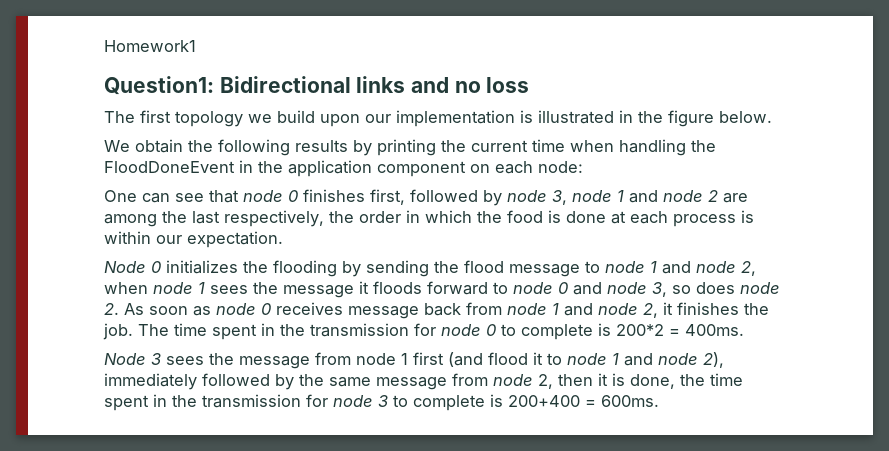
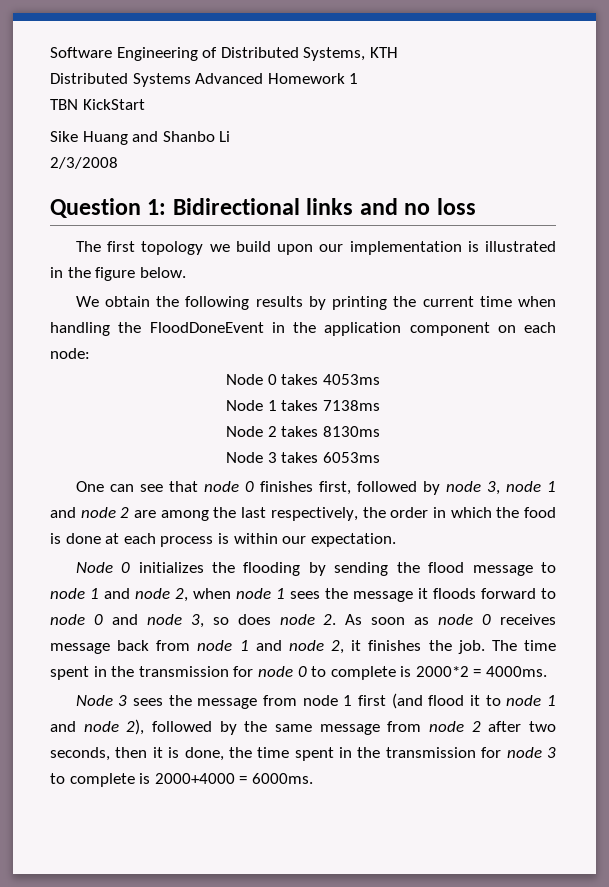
[104,40,196,52] [104,76,214,95] Homework1 // Question1: -> [50,47,398,61] [50,73,359,87] [50,99,145,110] [50,131,231,145] [50,157,118,169] [50,198,167,218] Software Engineering of Distributed Systems, KTH // Distributed Systems Advanced Homework 1 // TBN KickStart // Sike Huang and Shanbo Li // 2/3/2008 // Question 1:
(583, 167) none -> [226,374,380,385] [226,400,380,411] [226,426,380,437] [226,452,380,463] // Node 0 takes 4053ms // Node 1 takes 7138ms // Node 2 takes 8130ms // Node 3 takes 6053ms
[616,324,744,336] 200*2 = 400ms. -> [415,666,548,677] 2000*2 = 4000ms.
[104,373,197,390] immediately -> (145, 727) none
[538,374,553,389] 2, -> [471,721,556,732] [50,747,110,761] 2 after two seconds,
[508,395,659,407] 200+400 = 600ms. -> [154,773,313,784] 2000+4000 = 6000ms.

